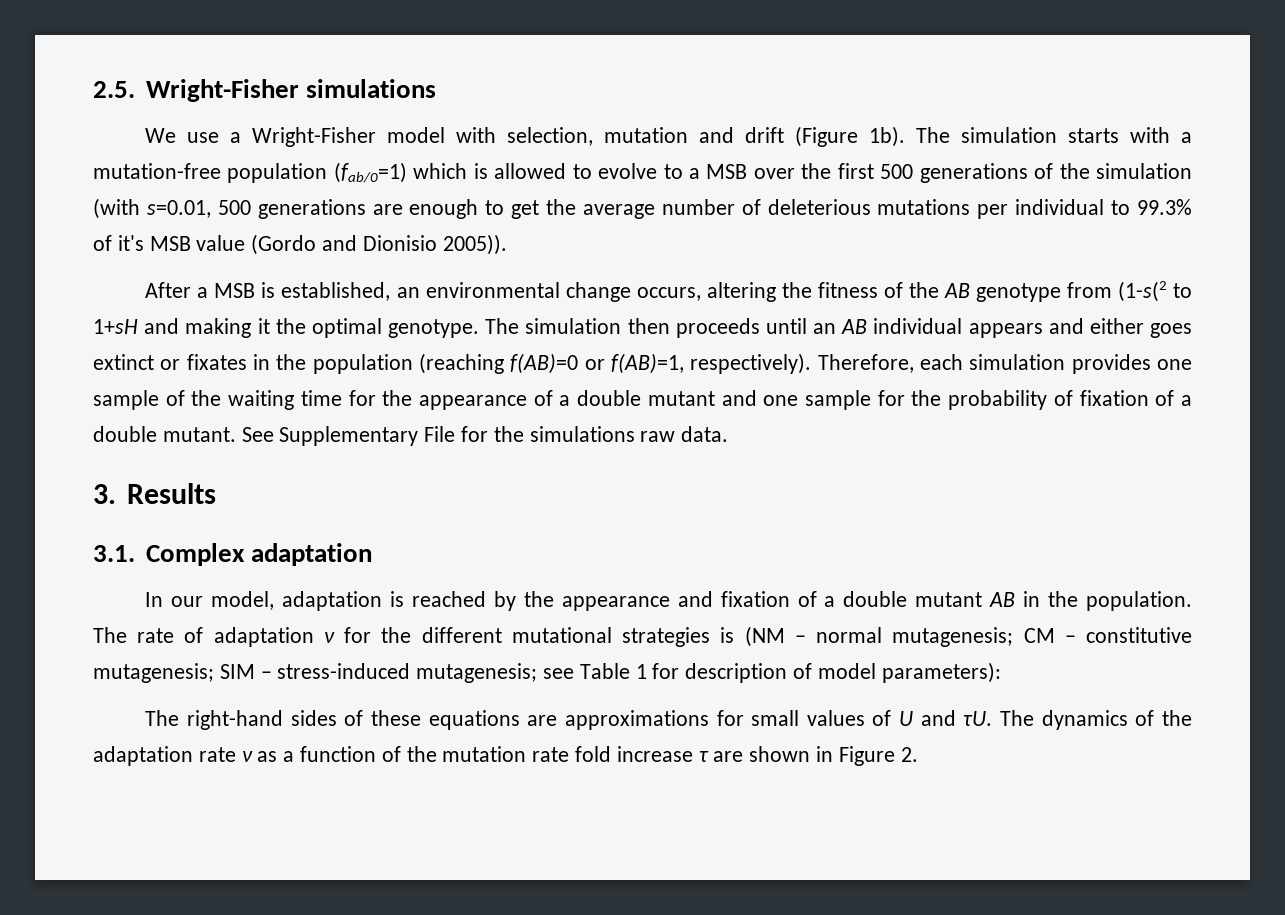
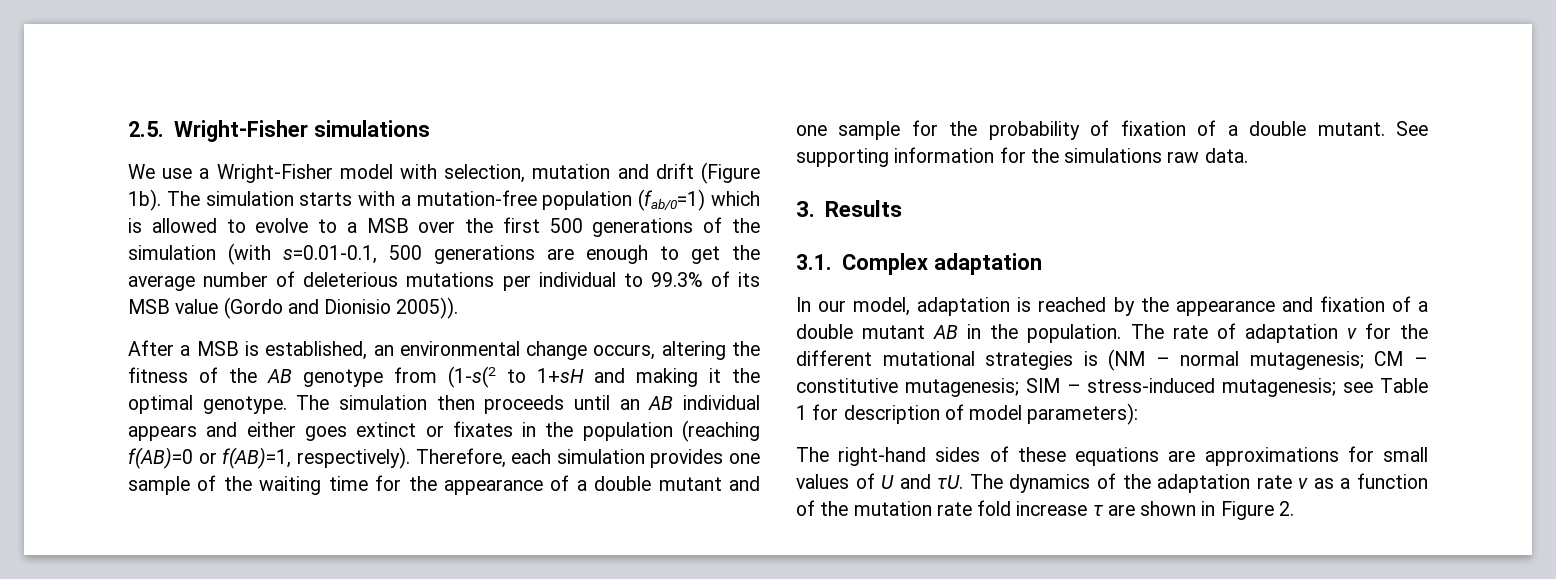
[146,200,211,218] s=0.01, -> [283,245,377,264] s=0.01-0.1,
[117,235,144,251] it's -> [738,272,761,287] its
[279,426,456,446] Supplementary File -> [796,147,995,167] supporting information

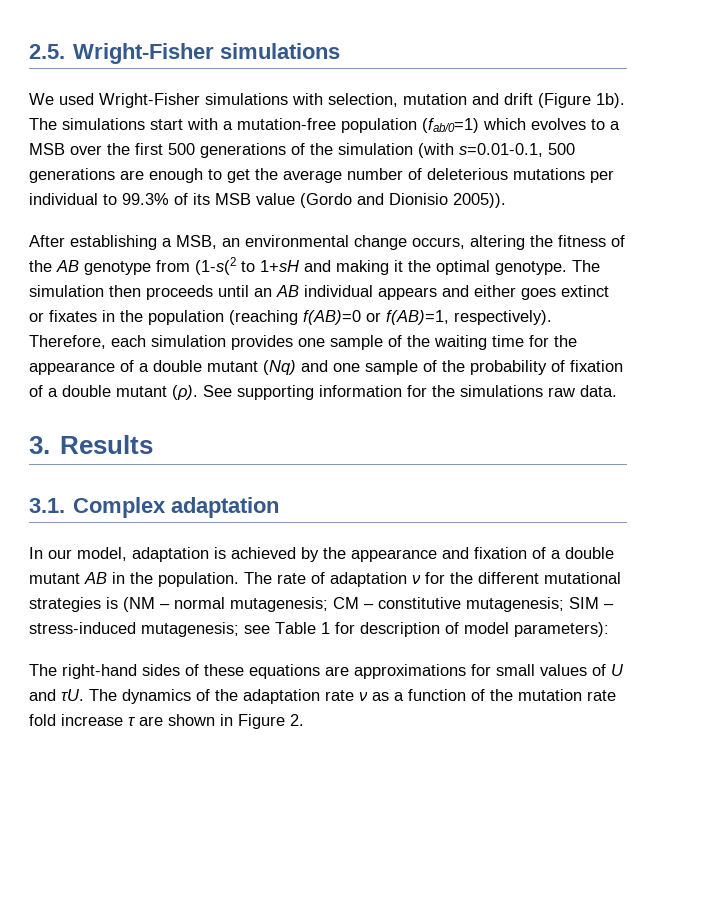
[162,164,393,183] use a Wright-Fisher model -> [59,93,288,108] used Wright-Fisher simulations
[205,191,353,206] simulation starts -> [62,118,183,130] simulations start
[128,218,309,233] is allowed to evolve -> [531,118,586,130] evolves
[180,341,368,360] a MSB is established, -> [70,235,217,250] establishing a MSB,
(722, 484) none -> [263,360,296,375] (Nq)
[911,120,938,136] for -> [423,360,437,372] of
[1317,122,1385,136] mutant. -> [116,385,198,400] mutant (ρ).
[1038,297,1107,312] reached -> [231,547,296,559] achieved

